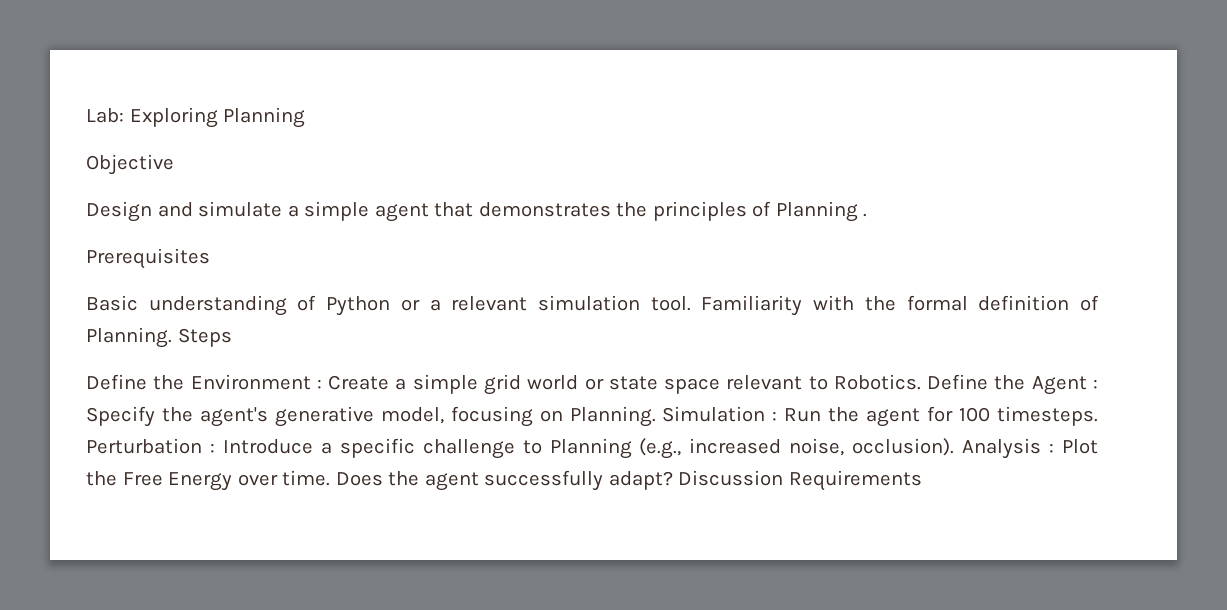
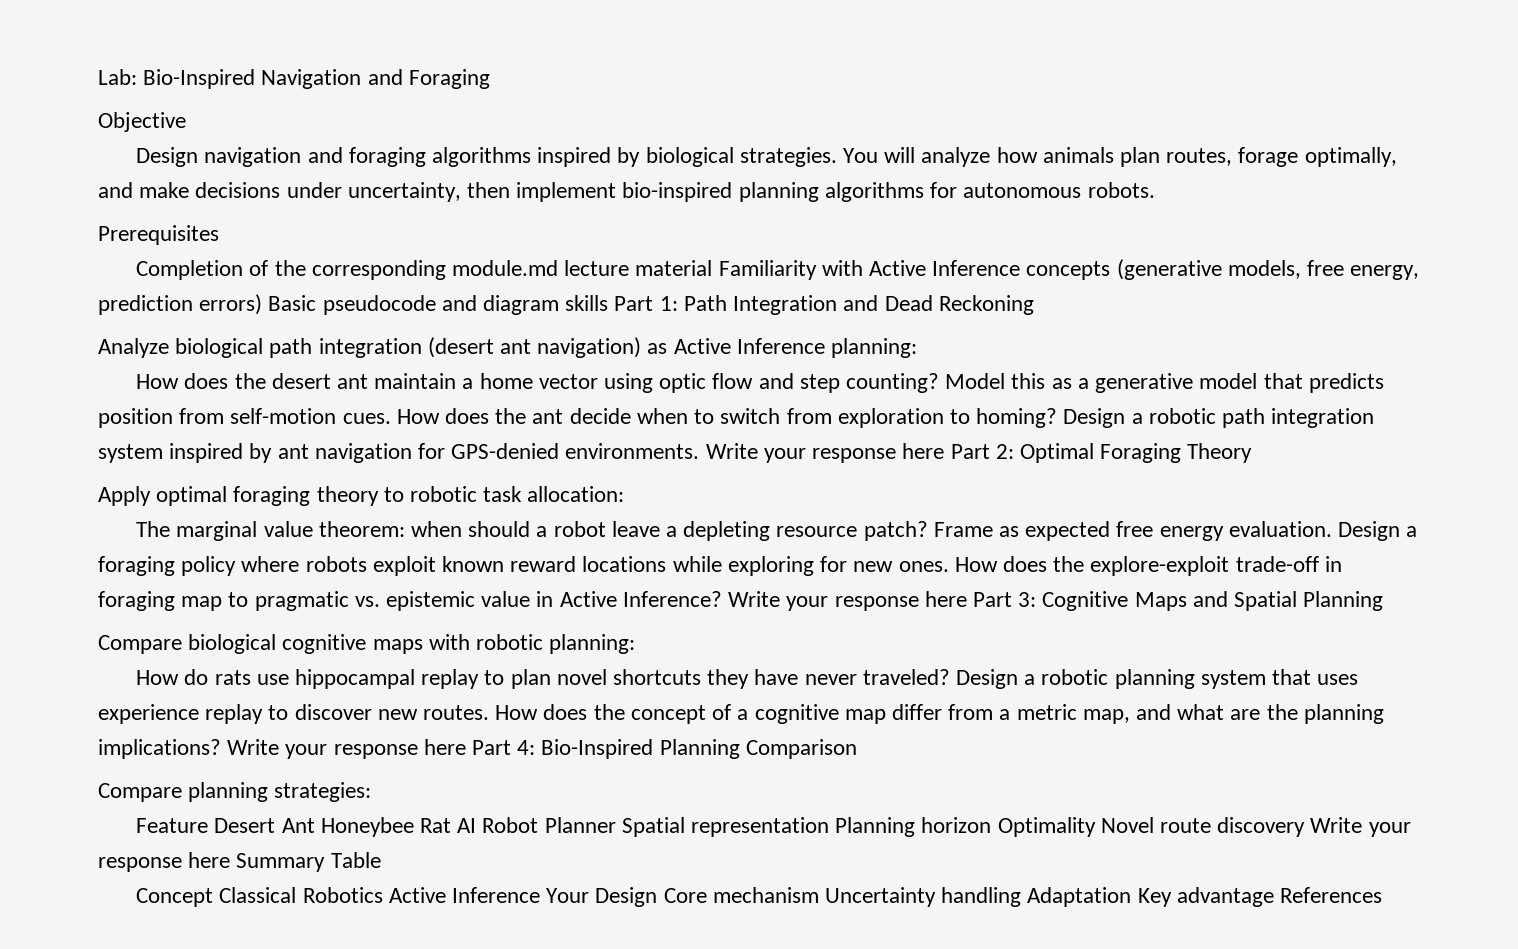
[129,107,306,128] [86,154,174,175] [86,201,868,222] [86,248,210,269] [86,295,1099,316] [86,327,232,348] [86,374,1099,395] [86,406,1098,427] [86,438,1098,459] [86,470,922,491] Exploring Planning // Objective // Design and simulate a simple agent that demonstrates the principles of Planning . // Prerequisites // Basic understanding of Python or a relevant simulation tool. Familiarity with the formal definition of Planning. Steps // Define the Environment : Create a simple grid world or state space relevant to Robotics. Define the Agent : Specify the agent's generative model, focusing on Planning. Simulation : Run the agent for 100 timesteps. Perturbation : Introduce a specific challenge to Planning (e.g., increased noise, occlusion). Analysis : Plot the Free Energy over time. Does the agent successfully adapt? Discussion Requirements -> [143,69,490,89] [98,112,186,132] [136,147,1397,167] [98,182,1155,202] [98,225,219,245] [136,259,1420,280] [98,294,1034,315] [98,337,918,358] [136,373,1384,393] [98,408,1375,428] [98,443,1253,463] [98,486,625,506] [136,521,1418,541] [98,556,1342,576] [98,591,1384,611] [98,634,636,654] [136,669,1359,689] [98,704,1384,724] [98,739,857,759] [98,782,372,802] [136,817,1411,837] [98,852,381,872] [136,887,1383,907] Bio-Inspired Navigation and Foraging // Objective // Design navigation and foraging algorithms inspired by biological strategies. You will analyze how animals plan routes, forage optimally, and make decisions under uncertainty, then implement bio-inspired planning algorithms for autonomous robots. // Prerequisites // Completion of the corresponding module.md lecture material Familiarity with Active Inference concepts (generative models, free energy, prediction errors) Basic pseudocode and diagram skills Part 1: Path Integration and Dead Reckoning // Analyze biological path integration (desert ant navigation) as Active Inference planning: // How does the desert ant maintain a home vector using optic flow and step counting? Model this as a generative model that predicts position from self-motion cues. How does the ant decide when to switch from exploration to homing? Design a robotic path integration system inspired by ant navigation for GPS-denied environments. Write your response here Part 2: Optimal Foraging Theory // Apply optimal foraging theory to robotic task allocation: // The marginal value theorem: when should a robot leave a depleting resource patch? Frame as expected free energy evaluation. Design a foraging policy where robots exploit known reward locations while exploring for new ones. How does the explore-exploit trade-off in foraging map to pragmatic vs. epistemic value in Active Inference? Write your response here Part 3: Cognitive Maps and Spatial Planning // Compare biological cognitive maps with robotic planning: // How do rats use hippocampal replay to plan novel shortcuts they have never traveled? Design a robotic planning system that uses experience replay to discover new routes. How does the concept of a cognitive map differ from a metric map, and what are the planning implications? Write your response here Part 4: Bio-Inspired Planning Comparison // Compare planning strategies: // Feature Desert Ant Honeybee Rat AI Robot Planner Spatial representation Planning horizon Optimality Novel route discovery Write your response here Summary Table // Concept Classical Robotics Active Inference Your Design Core mechanism Uncertainty handling Adaptation Key advantage References

